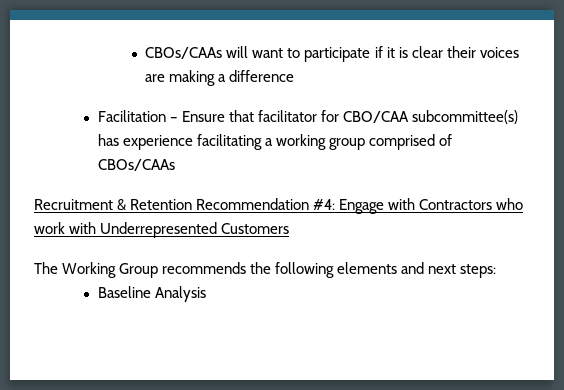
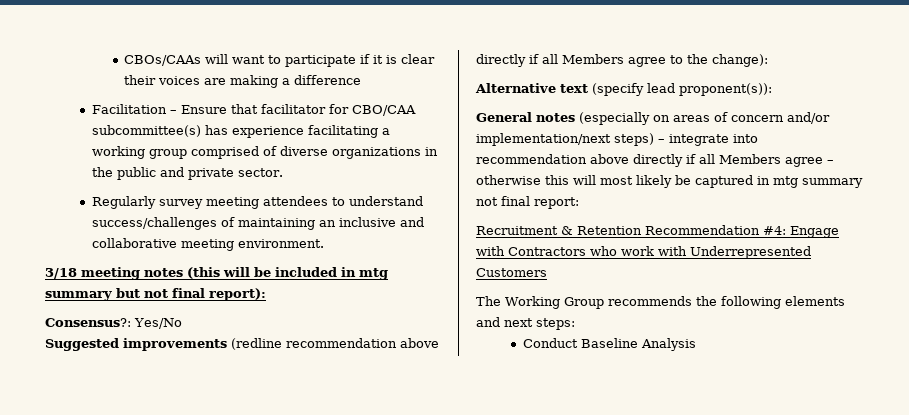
[97,159,175,171] CBOs/CAAs -> [279,146,438,159] [91,167,283,180] [91,196,423,209] [91,217,424,230] [91,238,324,251] [45,267,388,280] [45,288,266,301] [45,318,182,329] [45,338,439,351] [476,54,768,67] [475,83,772,96] [476,112,830,125] [476,133,758,146] [476,154,834,167] [476,175,863,188] [476,196,579,209] diverse organizations in the public and private sector. // Regularly survey meeting attendees to understand success/challenges of maintaining an inclusive and collaborative meeting environment. // 3/18 meeting notes (this will be included in mtg summary but not final report): // Consensus?: Yes/No // Suggested improvements (redline recommendation above directly if all Members agree to the change): // Alternative text (specify lead proponent(s)): // General notes (especially on areas of concern and/or implementation/next steps) – integrate into recommendation above directly if all Members agree – otherwise this will most likely be captured in mtg summary not final report:
(497, 271) none -> [522,338,578,348] Conduct

